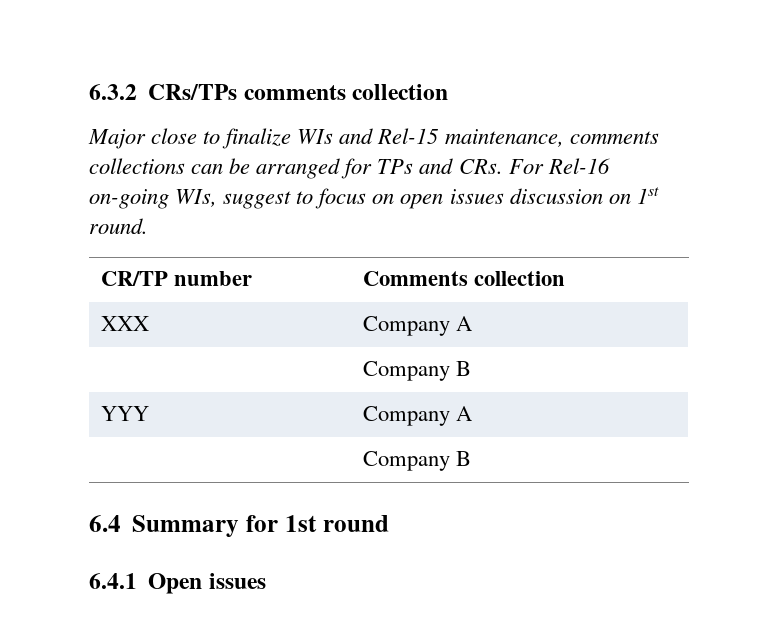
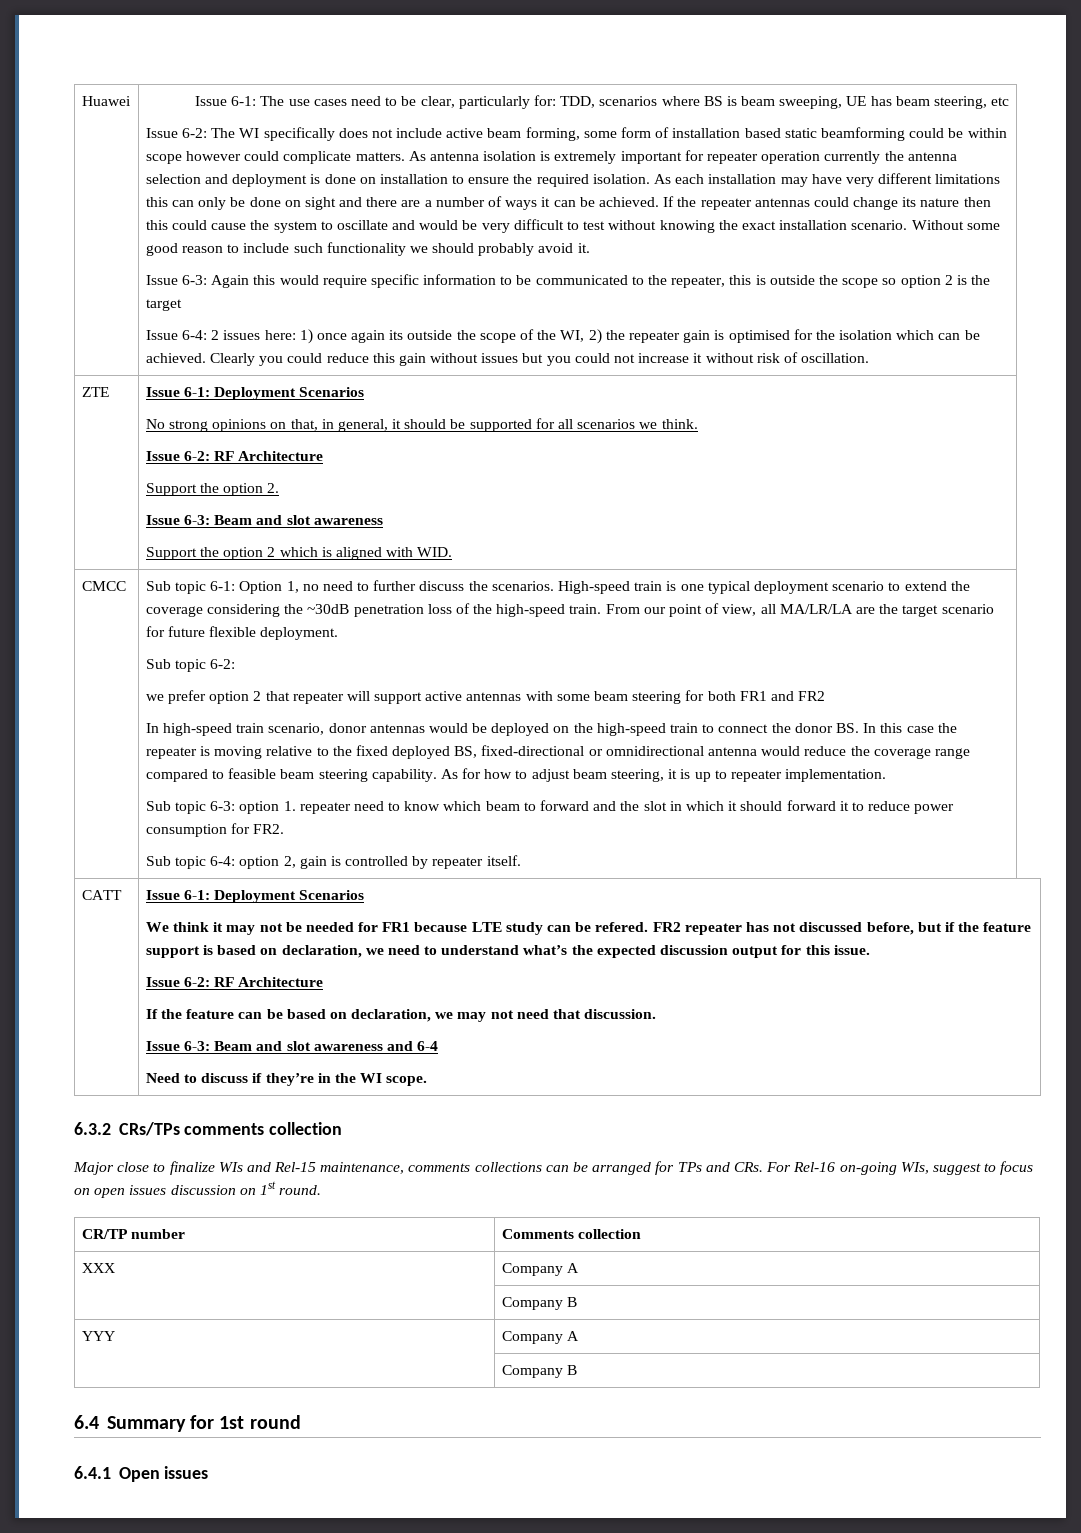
(89, 92) none -> [81,96,131,106] [195,95,1010,109] [145,127,1007,141] [145,150,957,164] [145,173,1001,187] [145,196,991,210] [145,219,1000,233] [145,242,590,256] [145,274,991,288] [145,299,182,311] [145,329,980,344] [145,352,870,366] [81,387,109,397] [145,387,365,400] [145,418,698,432] [145,451,324,461] [145,483,280,496] [145,515,383,525] [145,547,453,560] [81,581,126,591] [145,580,970,594] [145,603,994,617] [145,626,339,640] [145,659,236,672] [145,690,826,704] [145,723,957,736] [145,745,970,759] [145,768,887,782] [145,800,955,814] [145,823,285,837] [145,855,521,869] [81,890,122,900] [145,890,365,903] [145,922,1032,935] [145,945,870,958] [145,977,324,987] [145,1009,657,1022] [145,1041,439,1051] [145,1073,428,1086] Huawei | Issue 6-1: The use cases need to be clear, particularly for: TDD, scenarios where BS is beam sweeping, UE has beam steering, etc // Issue 6-2: The WI specifically does not include active beam forming, some form of installation based static beamforming could be within scope however could complicate matters. As antenna isolation is extremely important for repeater operation currently the antenna selection and deployment is done on installation to ensure the required isolation. As each installation may have very different limitations this can only be done on sight and there are a number of ways it can be achieved. If the repeater antennas could change its nature then this could cause the system to oscillate and would be very difficult to test without knowing the exact installation scenario. Without some good reason to include such functionality we should probably avoid it. // Issue 6-3: Again this would require specific information to be communicated to the repeater, this is outside the scope so option 2 is the target // Issue 6-4: 2 issues here: 1) once again its outside the scope of the WI, 2) the repeater gain is optimised for the isolation which can be achieved. Clearly you could reduce this gain without issues but you could not increase it without risk of oscillation. // ZTE | Issue 6-1: Deployment Scenarios // No strong opinions on that, in general, it should be supported for all scenarios we think. // Issue 6-2: RF Architecture // Support the option 2. // Issue 6-3: Beam and slot awareness // Support the option 2 which is aligned with WID. // CMCC | Sub topic 6-1: Option 1, no need to further discuss the scenarios. High-speed train is one typical deployment scenario to extend the coverage considering the ~30dB penetration loss of the high-speed train. From our point of view, all MA/LR/LA are the target scenario for future flexible deployment. // Sub topic 6-2: // we prefer option 2 that repeater will support active antennas with some beam steering for both FR1 and FR2 // In high-speed train scenario, donor antennas would be deployed on the high-speed train to connect the donor BS. In this case the repeater is moving relative to the fixed deployed BS, fixed-directional or omnidirectional antenna would reduce the coverage range compared to feasible beam steering capability. As for how to adjust beam steering, it is up to repeater implementation. // Sub topic 6-3: option 1. repeater need to know which beam to forward and the slot in which it should forward it to reduce power consumption for FR2. // Sub topic 6-4: option 2, gain is controlled by repeater itself. // CATT | Issue 6-1: Deployment Scenarios // We think it may not be needed for FR1 because LTE study can be refered. FR2 repeater has not discussed before, but if the feature support is based on declaration, we need to understand what’s the expected discussion output for this issue. // Issue 6-2: RF Architecture // If the feature can be based on declaration, we may not need that discussion. // Issue 6-3: Beam and slot awareness and 6-4 // Need to discuss if they’re in the WI scope. //

